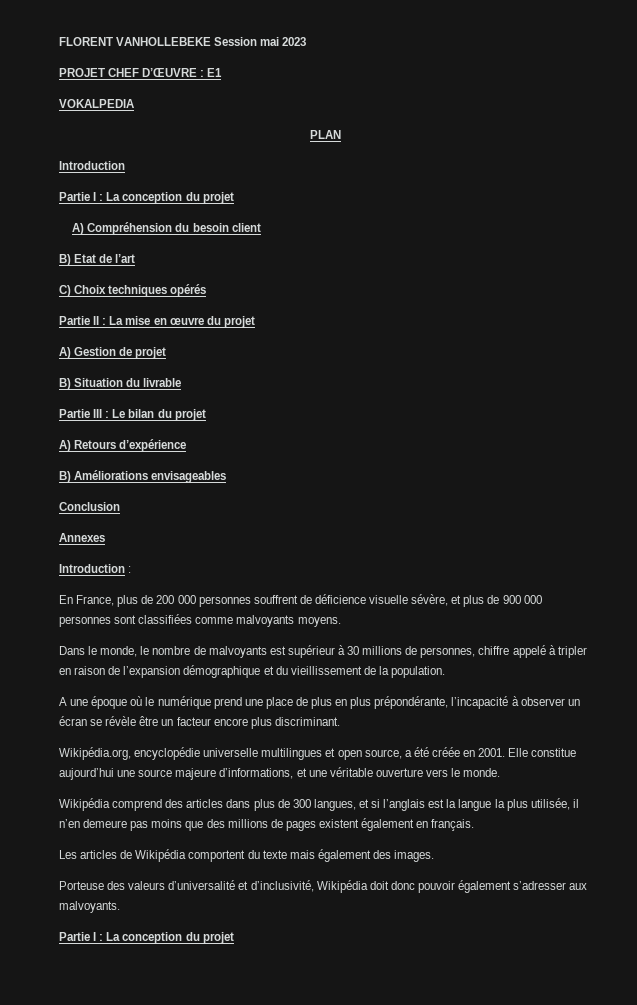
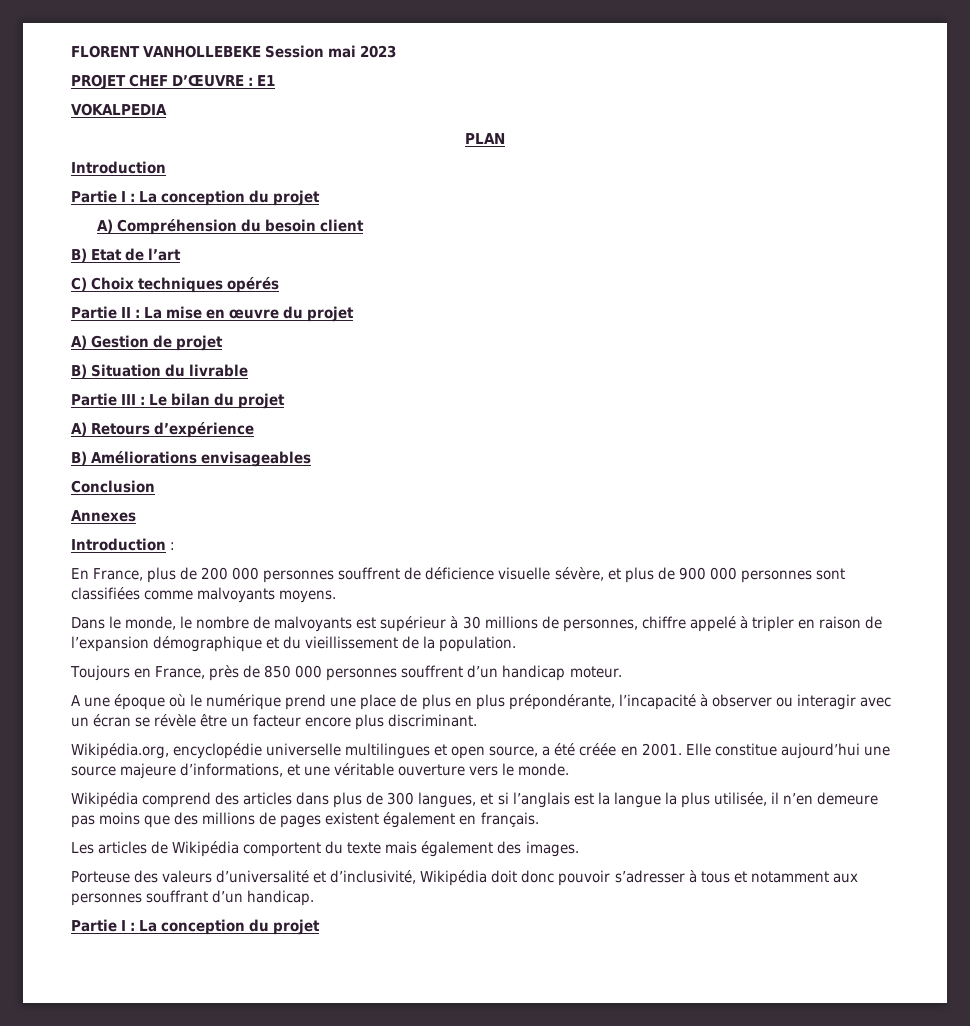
(446, 672) none -> [70,665,623,681] // Toujours en France, près de 850 000 personnes souffrent d’un handicap moteur.
(565, 701) none -> [775,694,891,710] ou interagir avec
[458,880,588,893] [59,901,120,913] également s’adresser aux malvoyants. -> [614,870,858,883] [71,890,315,906] s’adresser à tous et notamment aux personnes souffrant d’un handicap.

